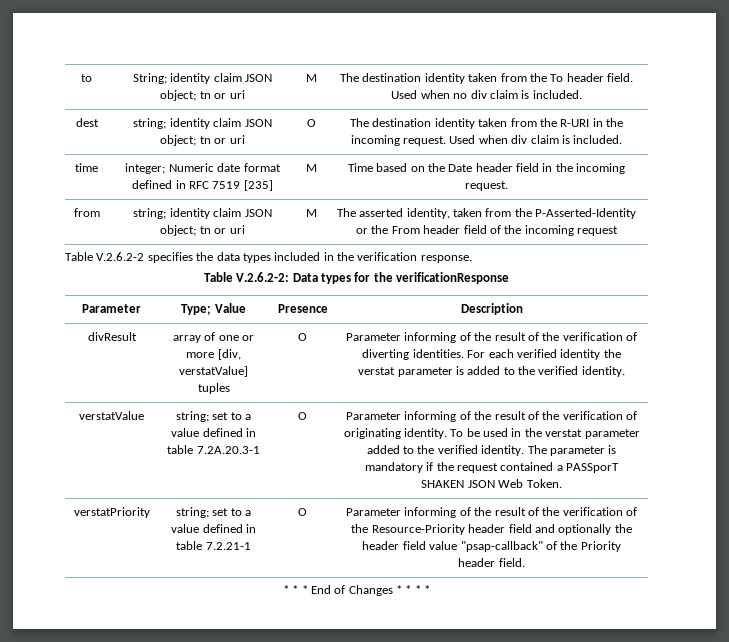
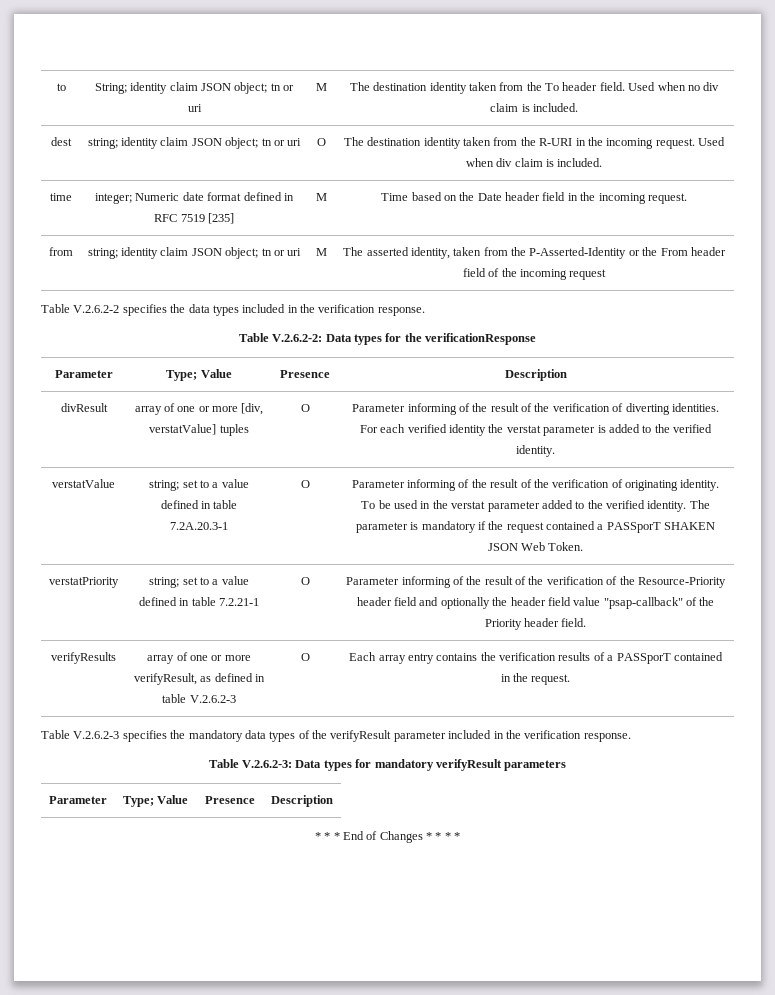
(525, 562) none -> [51,652,116,664] [147,652,251,664] [133,673,266,685] [162,694,236,703] [300,653,310,661] [349,652,723,664] [500,673,571,685] [41,730,631,742] [208,759,567,771] [49,796,107,804] [122,795,189,807] [204,796,255,804] [270,795,333,807] // verifyResults | array of one or more verifyResult, as defined in table V.2.6.2-3 | O | Each array entry contains the verification results of a PASSporT contained in the request. // Table V.2.6.2-3 specifies the mandatory data types of the verifyResult parameter included in the verification response. // Table V.2.6.2-3: Data types for mandatory verifyResult parameters // Parameter | Type; Value | Presence | Description

